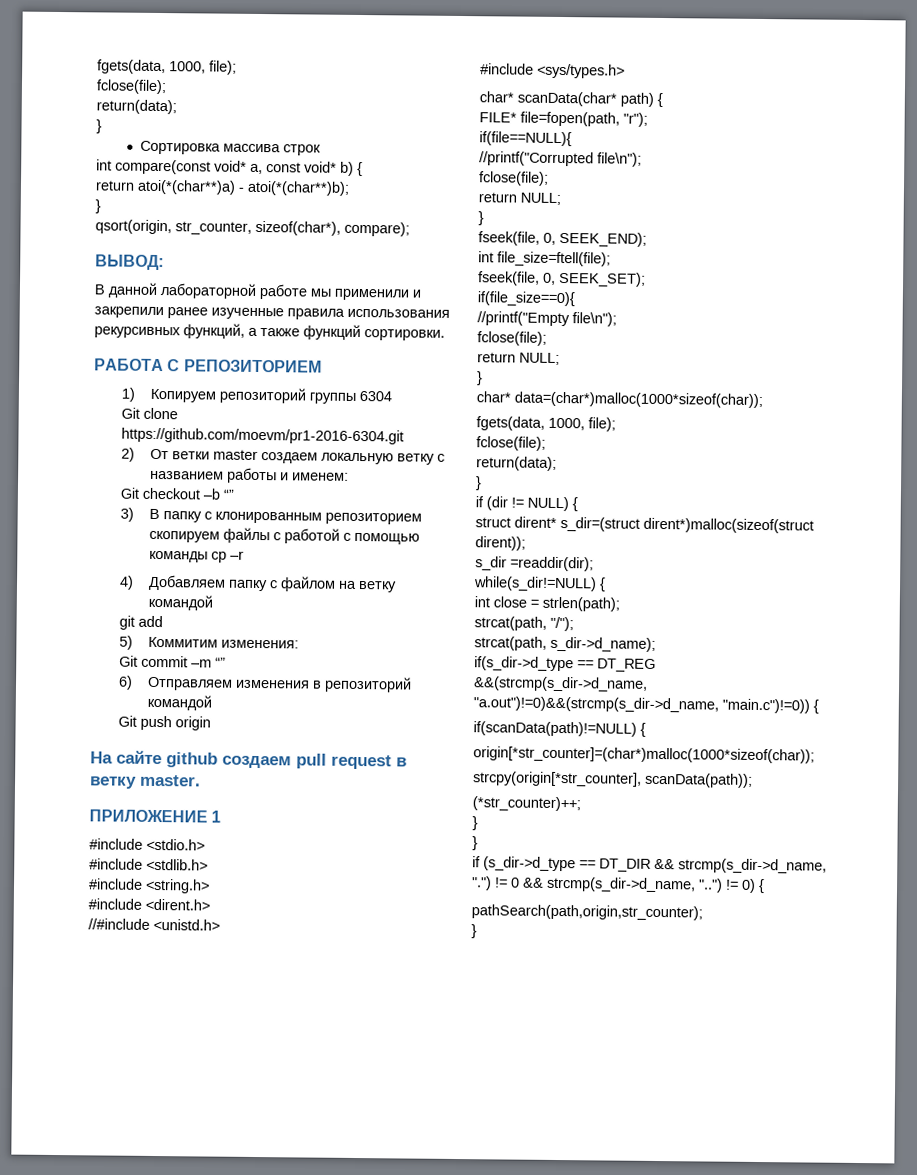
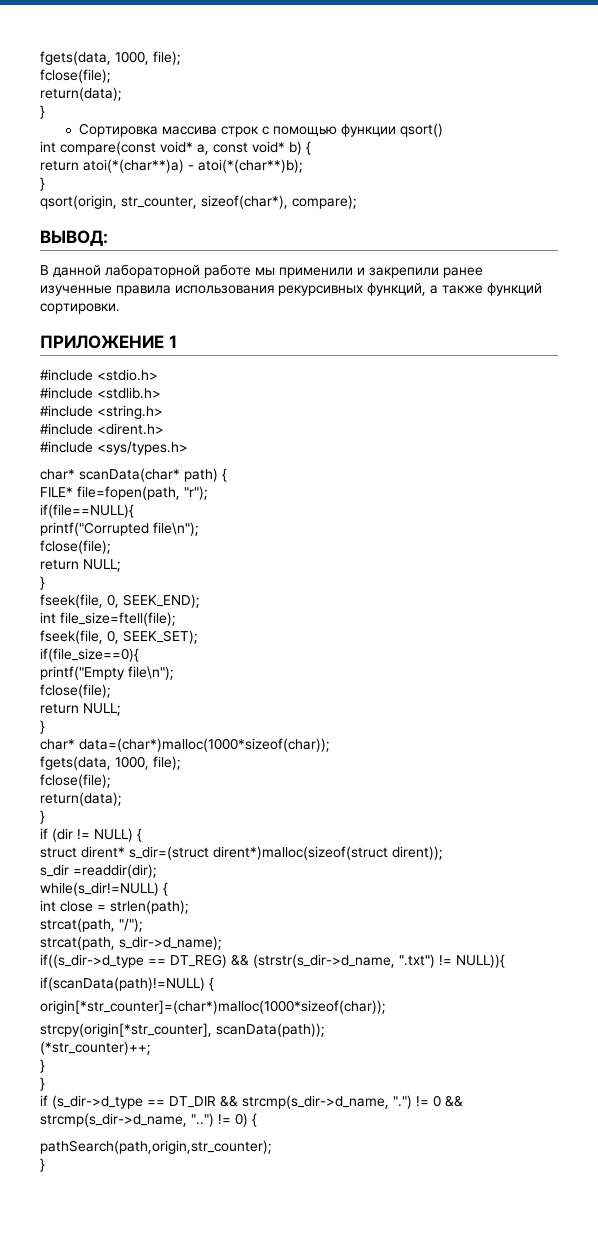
(322, 150) none -> [261,123,443,137] с помощью функции qsort()
[94,358,322,373] [121,387,392,404] [121,407,179,420] [121,427,405,445] [121,447,445,465] [149,467,349,484] [120,487,235,500] [120,507,422,525] [148,527,420,545] [148,550,244,563] [119,574,397,593] [147,594,213,611] [119,615,164,630] [119,635,299,650] [119,655,227,668] [118,675,412,693] [146,694,212,711] [118,715,212,731] [90,750,407,770] [89,774,201,789] // РАБОТА С РЕПОЗИТОРИЕМ // 1) Копируем репозиторий группы 6304 // Git clone https://github.com/moevm/pr1-2016-6304.git // 2) От ветки master создаем локальную ветку с названием работы и именем: // Git checkout –b “” // 3) В папку с клонированным репозиторием скопируем файлы с работой с помощью команды cp –r // 4) Добавляем папку с файлом на ветку командой // git add // 5) Коммитим изменения: // Git commit –m “” // 6) Отправляем изменения в репозиторий командой // Git push origin // На сайте github создаем pull request в ветку master. -> (120, 308) none
[88,918,220,931] // //#include <unistd.h> -> (164, 429) none
[479,151,594,167] //printf("Corrupted -> [40,522,149,536] printf("Corrupted
[477,311,570,327] //printf("Empty -> [40,666,125,680] printf("Empty
[474,656,656,672] [473,676,648,692] [473,696,819,714] if(s_dir->d_type == DT_REG &&(strcmp(s_dir->d_name, "a.out")!=0)&&(strcmp(s_dir->d_name, "main.c")!=0)) { -> [40,954,505,968] if((s_dir->d_type == DT_REG) && (strstr(s_dir->d_name, ".txt") != NULL)){

